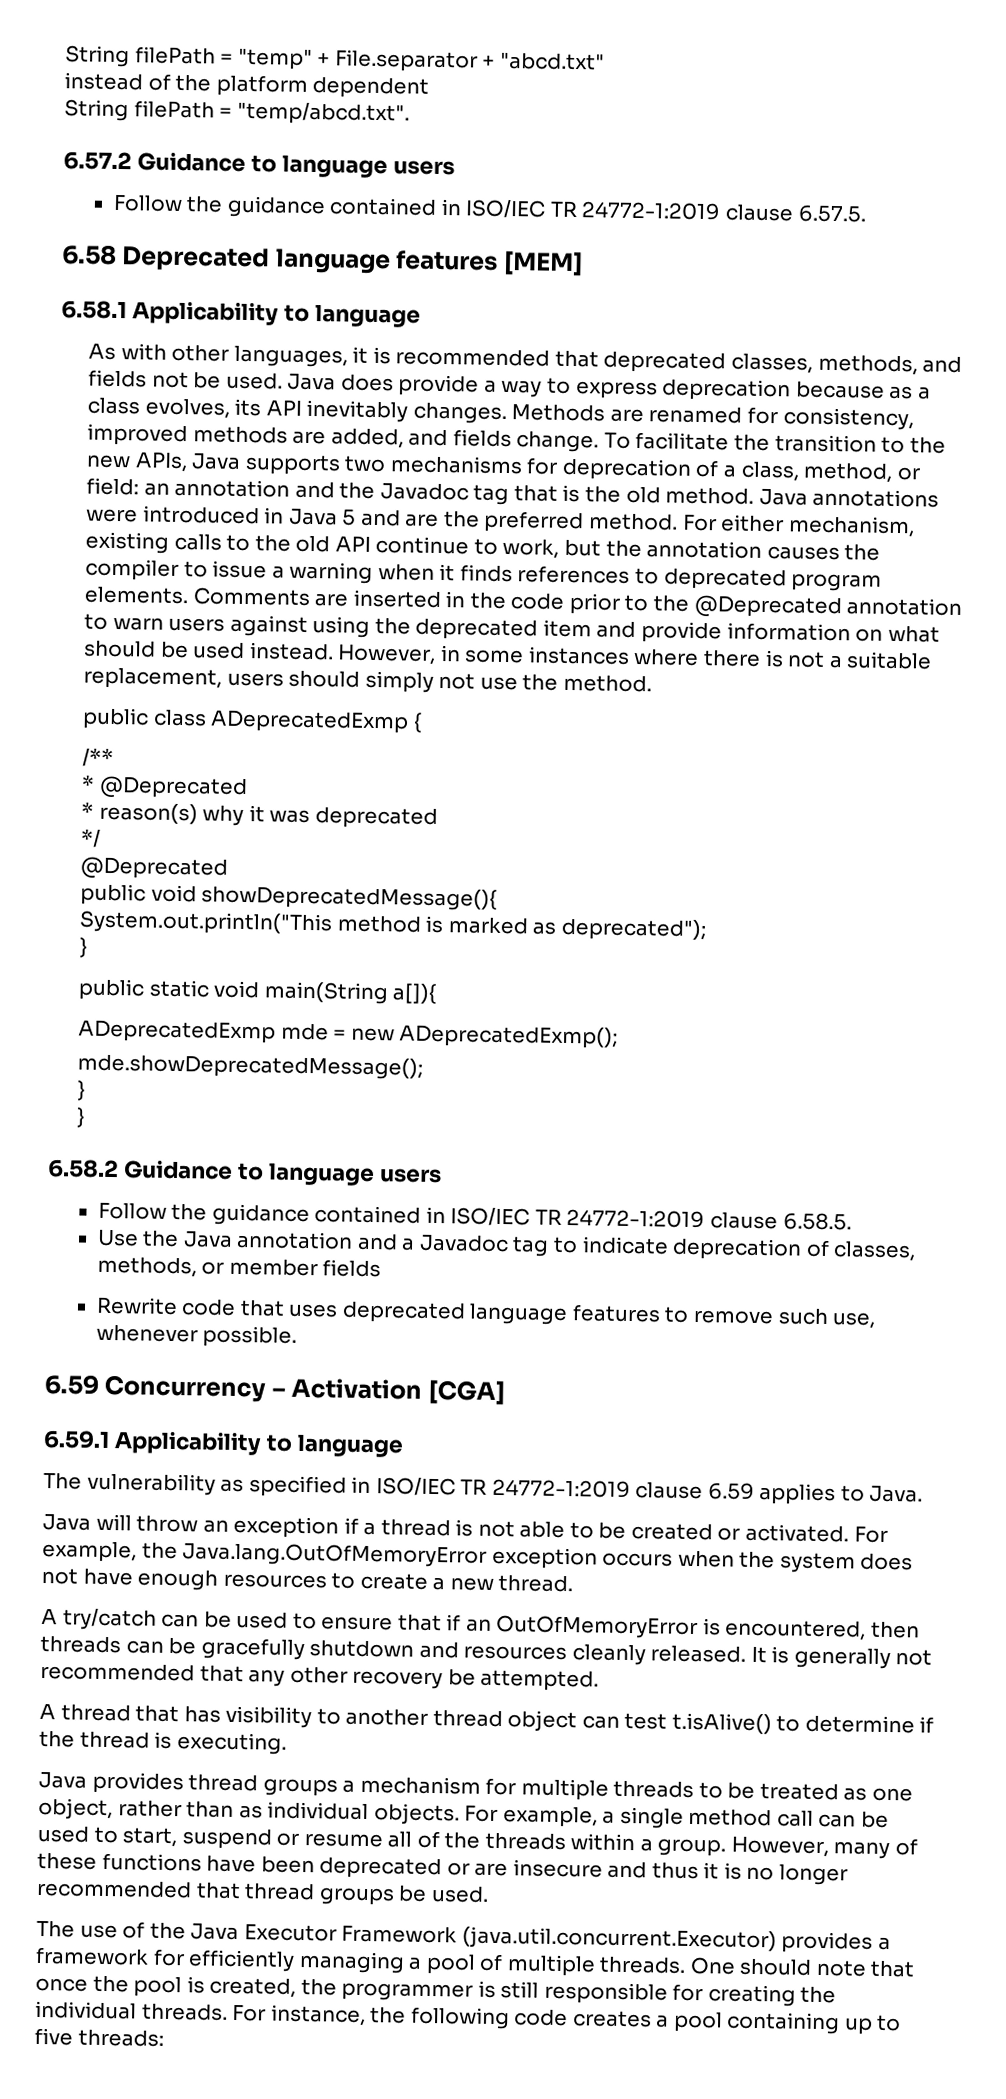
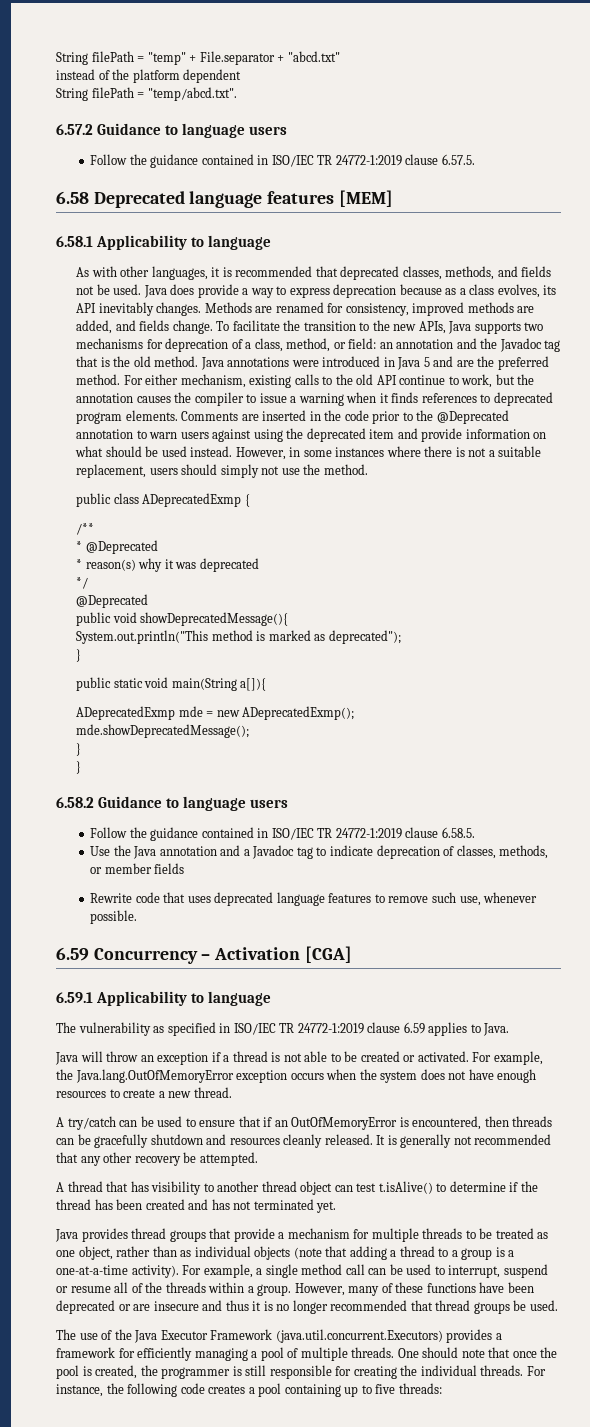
[154,1731,287,1755] is executing. -> [94,1199,337,1213] has been created and has not terminated yet.
(338, 1787) none -> [209,1228,275,1242] that provide
[373,1803,460,1826] objects. -> [254,1246,515,1260] [56,1265,179,1278] objects (note that adding a thread to a group is a one-at-a-time activity).
[122,1827,179,1848] start, -> [448,1265,501,1278] interrupt,
[461,1926,777,1953] (java.util.concurrent.Executor) -> [275,1329,443,1343] (java.util.concurrent.Executors)

